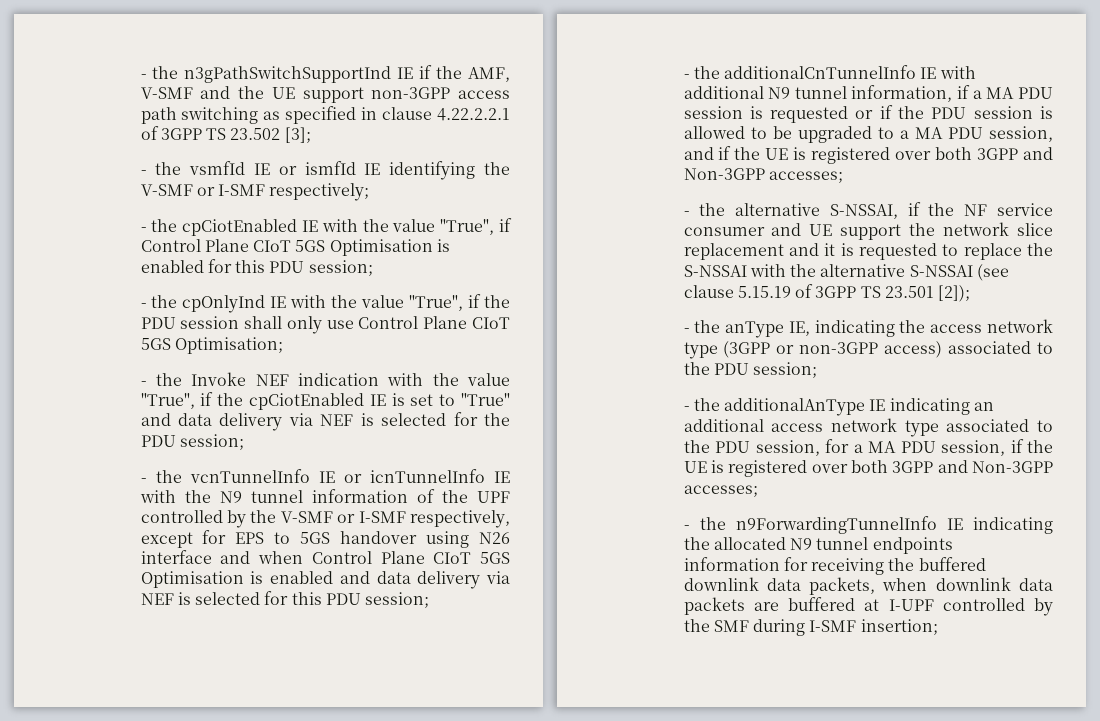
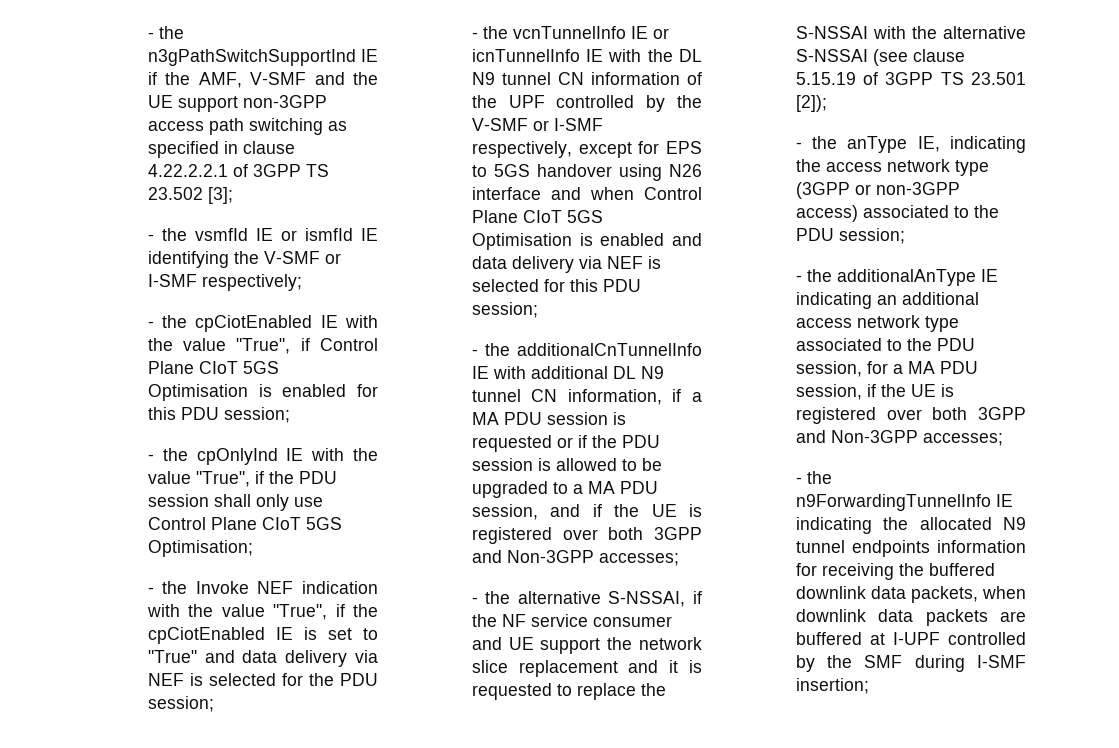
[219,490,303,503] N9 tunnel -> [679,49,702,62] [471,72,584,85] DL N9 tunnel CN
[768,86,847,99] N9 tunnel -> [612,366,664,379] [471,389,558,402] DL N9 tunnel CN

